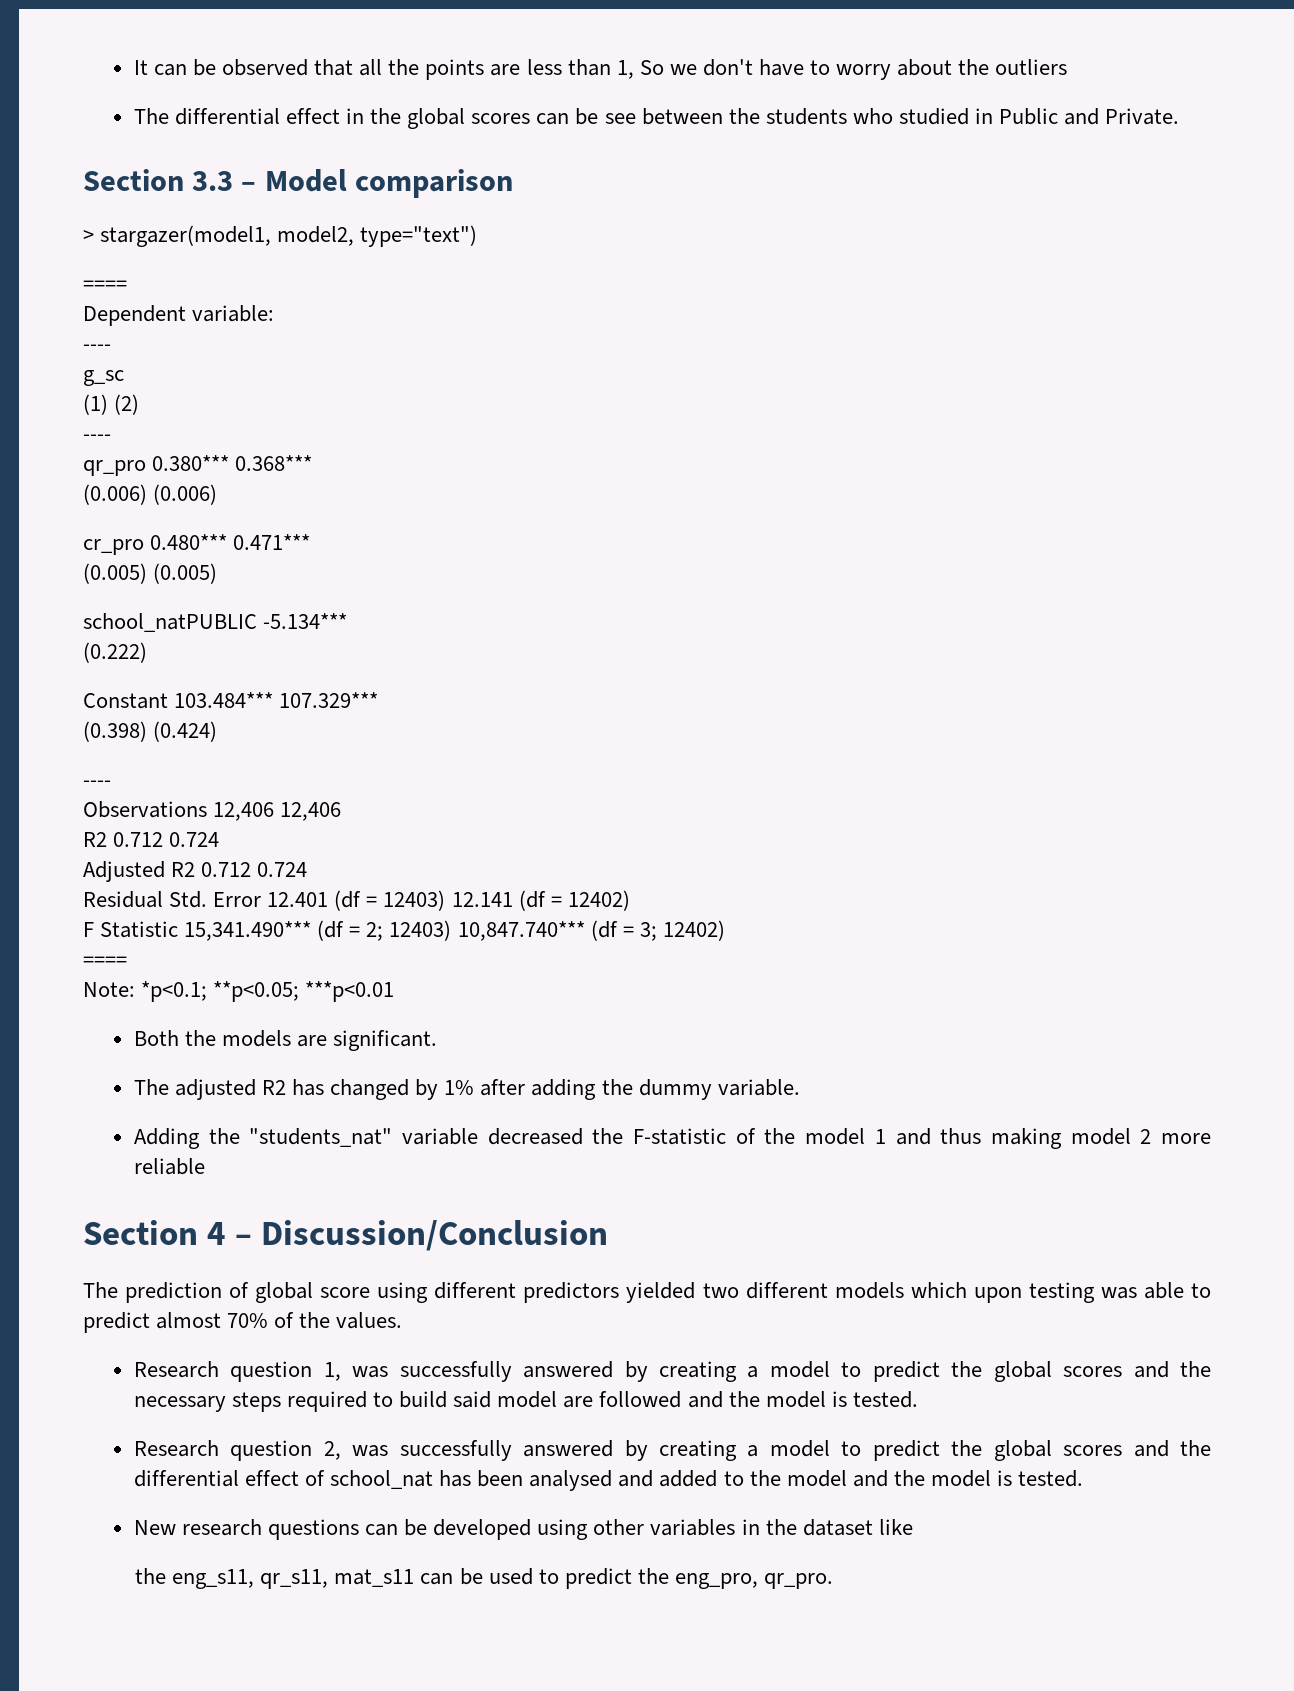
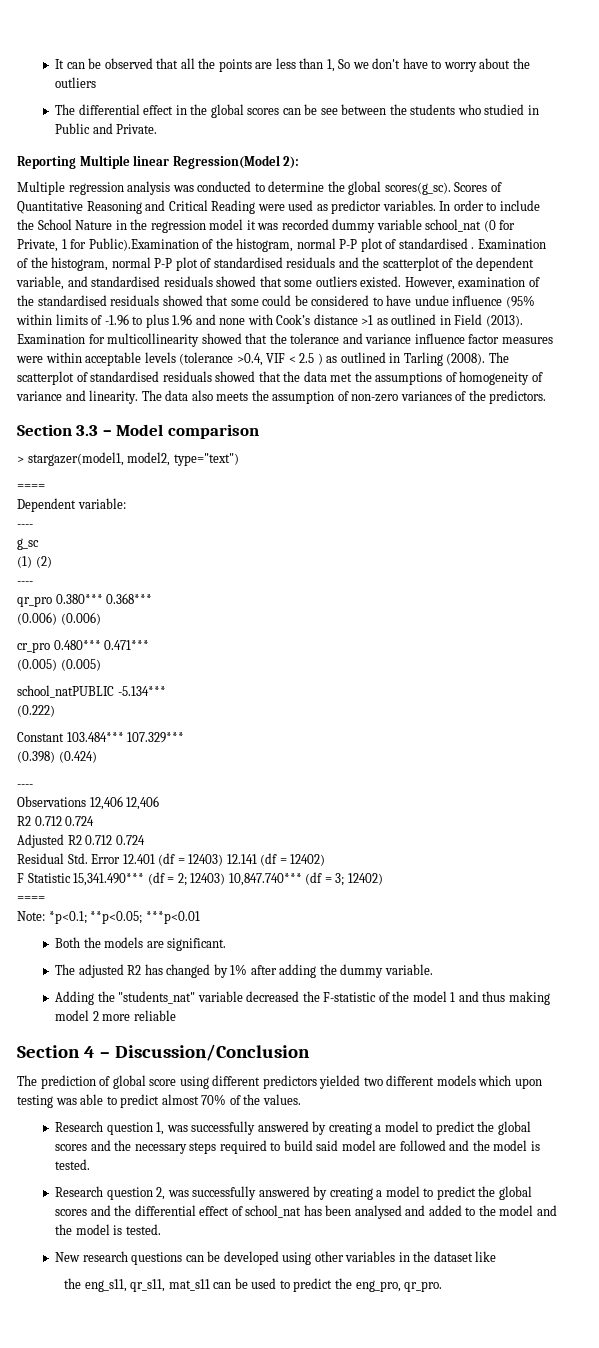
(1180, 116) none -> [17,155,300,169] [17,181,502,195] [17,200,540,214] [17,219,516,233] [17,238,546,252] [17,257,535,271] [16,276,540,290] [17,295,535,308] [16,314,523,328] [17,333,553,347] [16,352,509,366] [17,371,543,385] [16,390,547,404] // Reporting Multiple linear Regression(Model 2): // Multiple regression analysis was conducted to determine the global scores(g_sc). Scores of Quantitative Reasoning and Critical Reading were used as predictor variables. In order to include the School Nature in the regression model it was recorded dummy variable school_nat (0 for Private, 1 for Public).Examination of the histogram, normal P-P plot of standardised . Examination of the histogram, normal P-P plot of standardised residuals and the scatterplot of the dependent variable, and standardised residuals showed that some outliers existed. However, examination of the standardised residuals showed that some could be considered to have undue influence (95% within limits of -1.96 to plus 1.96 and none with Cook’s distance >1 as outlined in Field (2013). Examination for multicollinearity showed that the tolerance and variance influence factor measures were within acceptable levels (tolerance >0.4, VIF < 2.5 ) as outlined in Tarling (2008). The scatterplot of standardised residuals showed that the data met the assumptions of homogeneity of variance and linearity. The data also meets the assumption of non-zero variances of the predictors.

